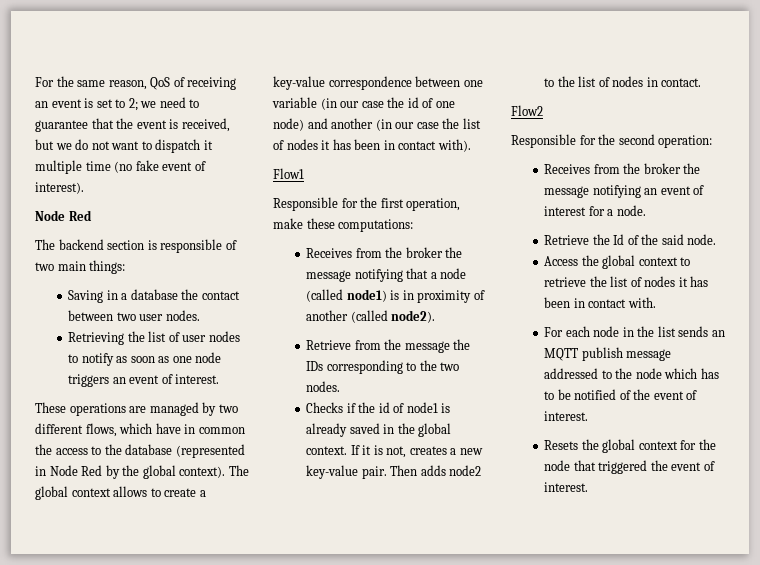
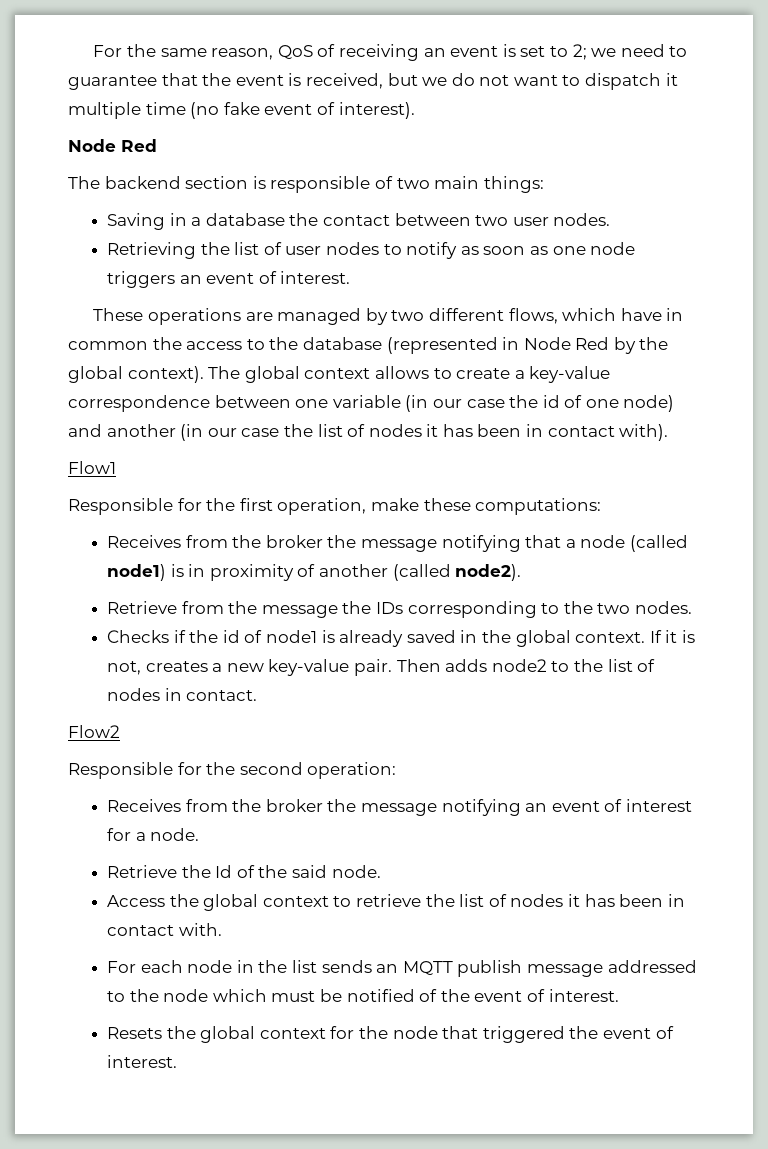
[700,368,719,379] [544,391,555,400] has to -> [271,991,316,1002] must

